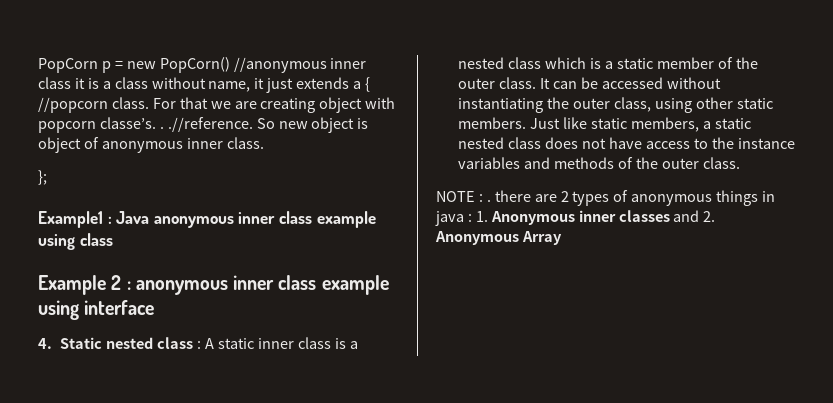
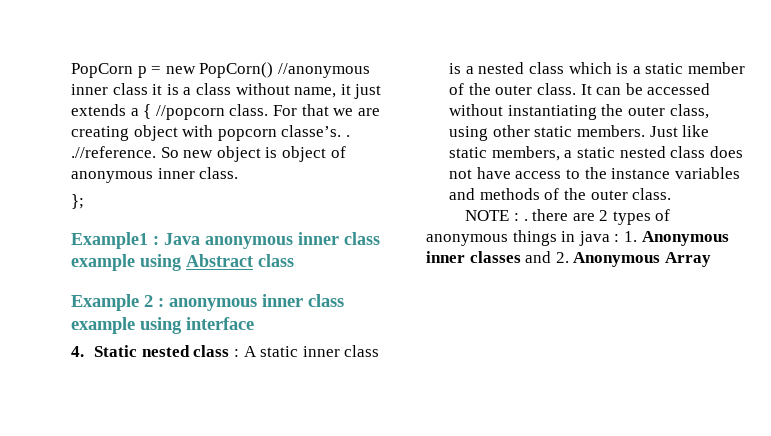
(75, 242) none -> [186,254,253,267] Abstract

